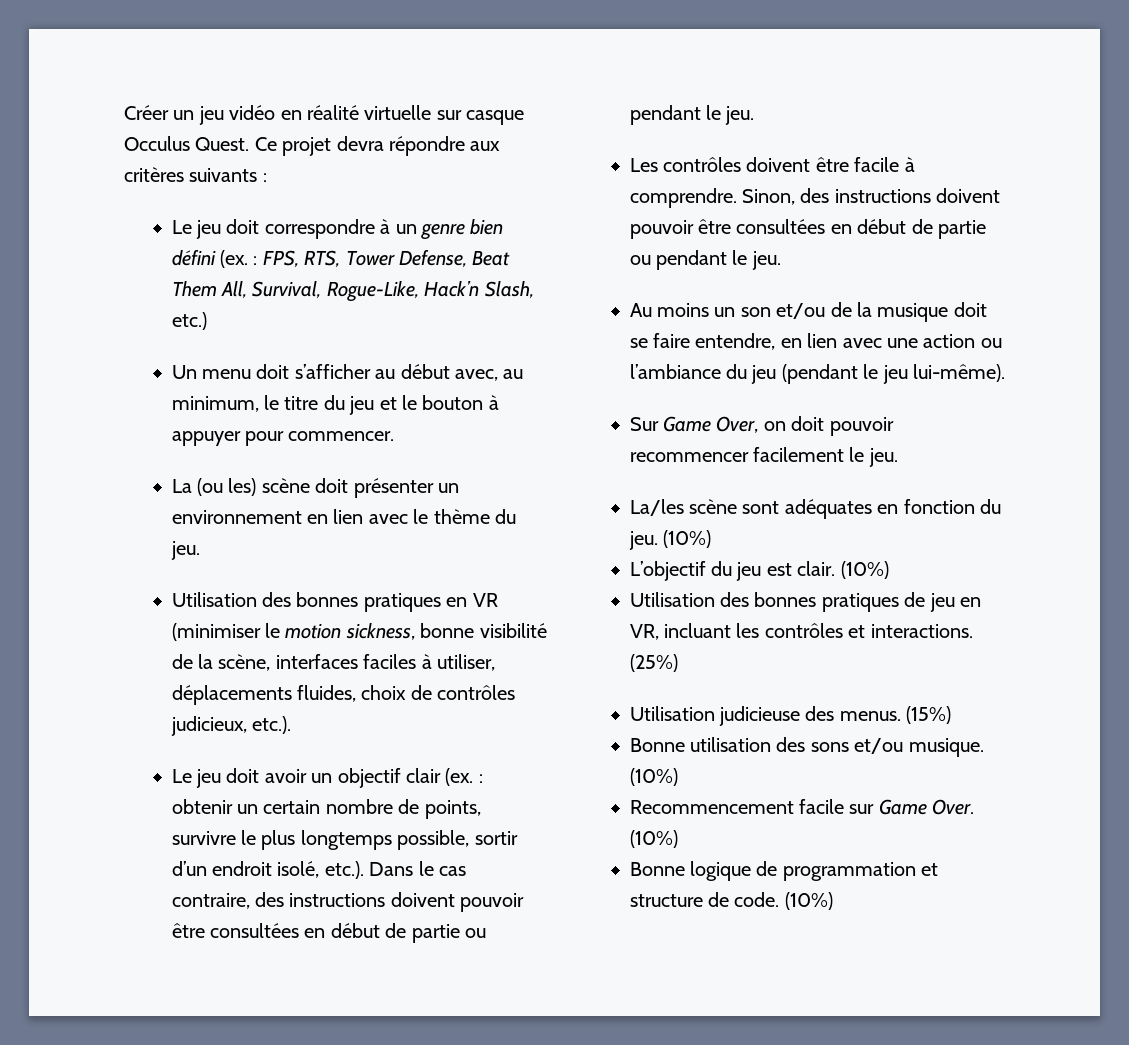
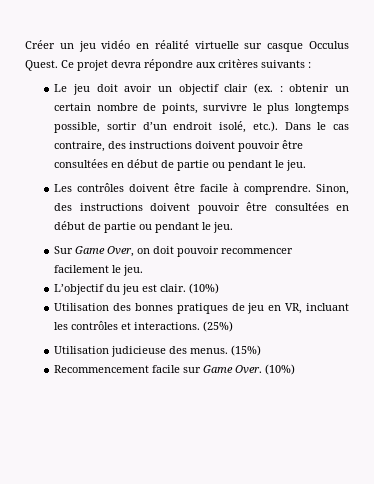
[171,219,504,240] [171,250,511,268] [171,281,534,302] [171,312,207,330] [171,364,524,381] [171,395,499,415] [171,431,395,446] [171,478,459,498] [171,509,516,524] [170,541,200,560] [171,592,498,612] [171,623,547,641] [171,654,495,671] [171,685,516,705] [170,716,291,736] // Le jeu doit correspondre à un genre bien défini (ex. : FPS, RTS, Tower Defense, Beat Them All, Survival, Rogue-Like, Hack’n Slash, etc.) // Un menu doit s’afficher au début avec, au minimum, le titre du jeu et le bouton à appuyer pour commencer. // La (ou les) scène doit présenter un environnement en lien avec le thème du jeu. // Utilisation des bonnes pratiques en VR (minimiser le motion sickness, bonne visibilité de la scène, interfaces faciles à utiliser, déplacements fluides, choix de contrôles judicieux, etc.). -> (311, 65) none
[629,302,987,322] [629,333,1002,350] [629,364,1005,384] // Au moins un son et/ou de la musique doit se faire entendre, en lien avec une action ou l’ambiance du jeu (pendant le jeu lui-même). -> (234, 227) none
[629,499,1001,519] [628,530,711,550] // La/les scène sont adéquates en fonction du jeu. (10%) -> (144, 270) none
[629,737,984,757] [629,768,678,786] // Bonne utilisation des sons et/ou musique. (10%) -> (262, 350) none
[629,861,939,881] [629,892,833,910] // Bonne logique de programmation et structure de code. (10%) -> (296, 369) none

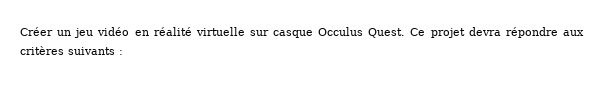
[54,83,349,95] [54,103,349,114] [54,121,349,133] [54,140,304,152] [54,159,307,171] [54,183,349,195] [54,202,349,214] [54,221,234,233] [54,246,294,257] [54,265,144,276] [54,283,220,295] [54,303,349,314] [54,321,234,332] [54,345,262,357] [54,364,296,375] // Le jeu doit avoir un objectif clair (ex. : obtenir un certain nombre de points, survivre le plus longtemps possible, sortir d’un endroit isolé, etc.). Dans le cas contraire, des instructions doivent pouvoir être consultées en début de partie ou pendant le jeu. // Les contrôles doivent être facile à comprendre. Sinon, des instructions doivent pouvoir être consultées en début de partie ou pendant le jeu. // Sur Game Over, on doit pouvoir recommencer facilement le jeu. // L’objectif du jeu est clair. (10%) // Utilisation des bonnes pratiques de jeu en VR, incluant les contrôles et interactions. (25%) // Utilisation judicieuse des menus. (15%) // Recommencement facile sur Game Over. (10%) -> (123, 52) none

